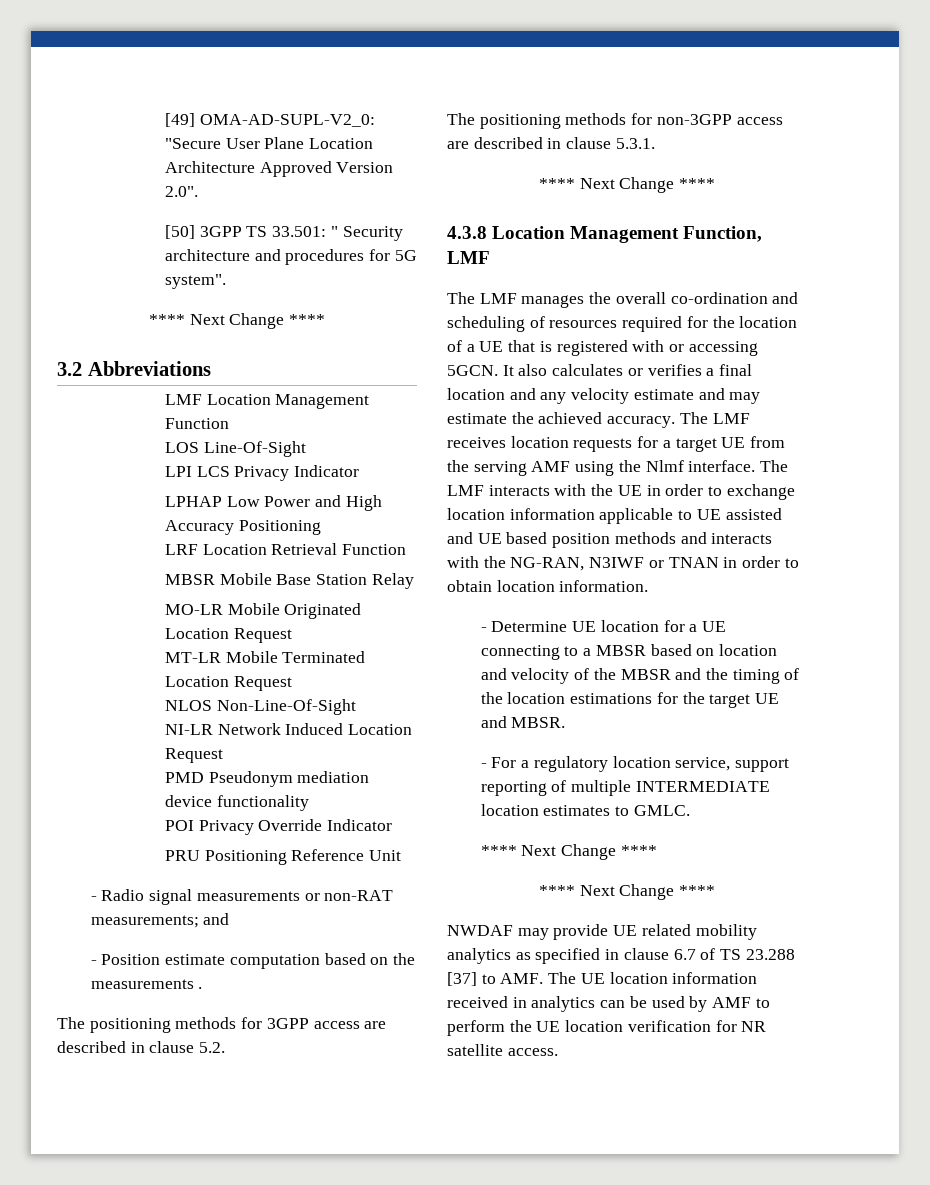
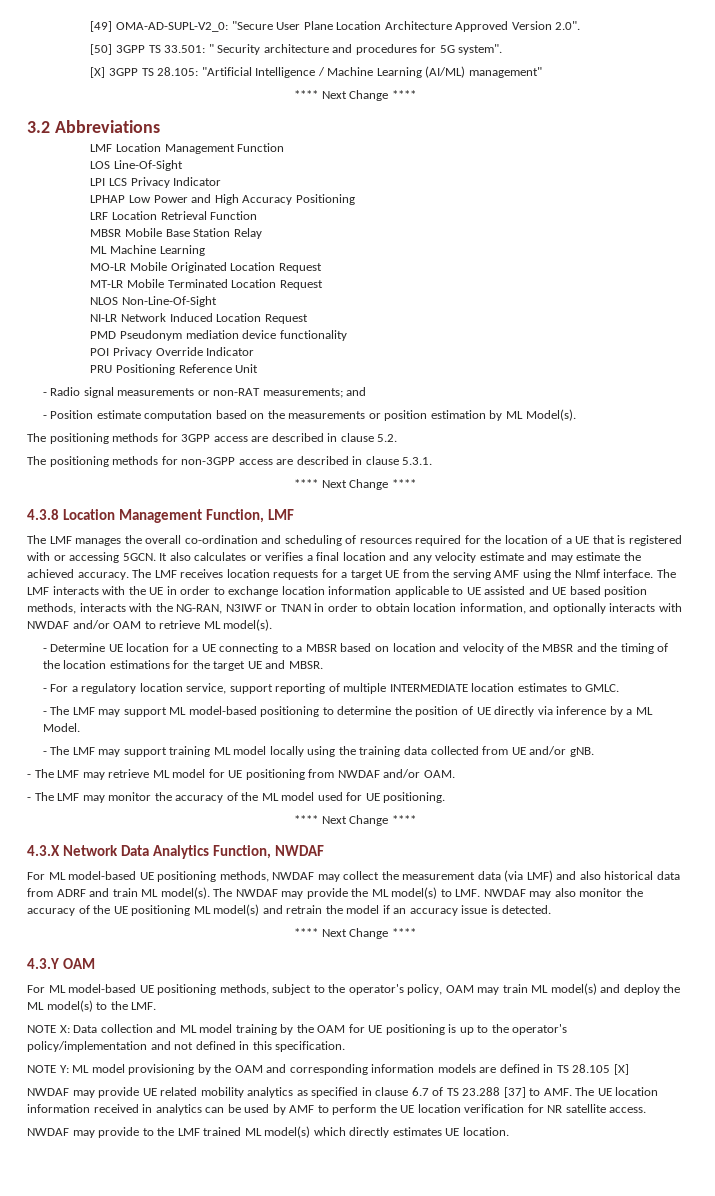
(226, 281) none -> [90,66,542,78] // [X] 3GPP TS 28.105: "Artificial Intelligence / Machine Learning (AI/ML) management"
(414, 581) none -> [90,245,205,256] // ML Machine Learning
[198,987,203,989] . -> [368,409,576,421] or position estimation by ML Model(s).
[614,532,707,544] methods and -> [27,603,76,614] methods,
[559,580,649,592] information. -> [459,603,682,614] [27,619,273,631] information, and optionally interacts with NWDAF and/or OAM to retrieve ML model(s).
[480,844,657,860] [538,884,716,900] **** Next Change **** // **** Next Change **** -> [42,706,653,717] [42,723,80,732] [42,746,594,757] [27,769,455,780] [27,792,446,803] [294,815,416,826] [27,845,325,859] [27,870,680,882] [27,887,643,899] [27,904,552,916] [294,928,416,939] [27,958,96,969] [27,983,681,995] [27,1000,157,1012] [27,1024,568,1035] [27,1041,346,1052] [27,1064,629,1075] - The LMF may support ML model-based positioning to determine the position of UE directly via inference by a ML Model. // - The LMF may support training ML model locally using the training data collected from UE and/or gNB. // - The LMF may retrieve ML model for UE positioning from NWDAF and/or OAM. // - The LMF may monitor the accuracy of the ML model used for UE positioning. // **** Next Change **** // 4.3.X Network Data Analytics Function, NWDAF // For ML model-based UE positioning methods, NWDAF may collect the measurement data (via LMF) and also historical data from ADRF and train ML model(s). The NWDAF may provide the ML model(s) to LMF. NWDAF may also monitor the accuracy of the UE positioning ML model(s) and retrain the model if an accuracy issue is detected. // **** Next Change **** // 4.3.Y OAM // For ML model-based UE positioning methods, subject to the operator's policy, OAM may train ML model(s) and deploy the ML model(s) to the LMF. // NOTE X: Data collection and ML model training by the OAM for UE positioning is up to the operator's policy/implementation and not defined in this specification. // NOTE Y: ML model provisioning by the OAM and corresponding information models are defined in TS 28.105 [X]
(558, 1052) none -> [27,1126,509,1138] // NWDAF may provide to the LMF trained ML model(s) which directly estimates UE location.

